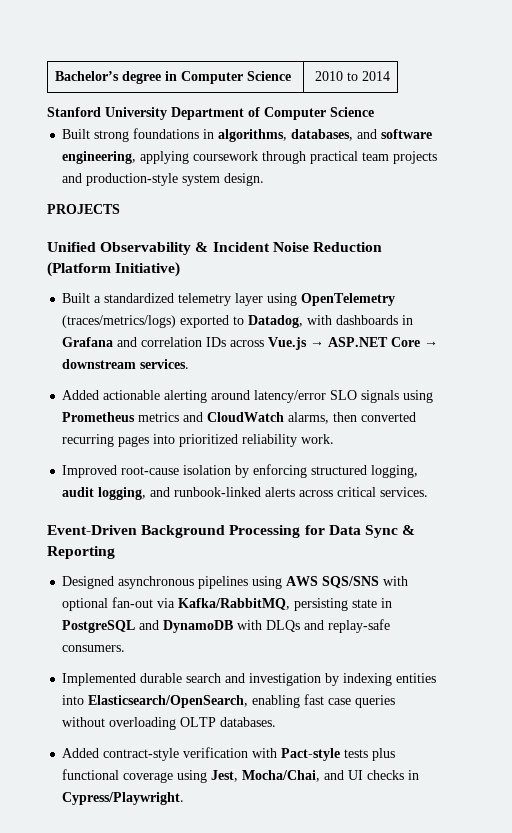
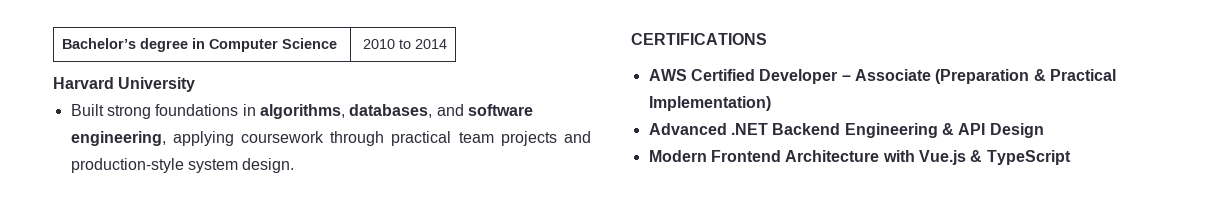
[47,107,101,117] Stanford -> [53,77,114,89] Harvard
[171,107,374,120] Department of Computer Science -> (196, 84) none
[47,204,120,214] [47,242,382,255] [47,262,181,277] [62,293,396,306] [62,315,414,328] [62,337,439,350] [62,359,190,369] [62,390,434,403] [62,412,417,424] [62,434,335,447] [62,464,419,478] [62,487,429,500] [47,525,416,538] [47,546,115,559] [62,576,409,589] [62,597,393,611] [62,619,391,633] [62,645,126,652] [62,673,437,686] [62,694,396,708] [62,717,277,730] [62,747,396,761] [62,769,420,783] [62,792,185,805] PROJECTS // Unified Observability & Incident Noise Reduction (Platform Initiative) // Built a standardized telemetry layer using OpenTelemetry (traces/metrics/logs) exported to Datadog, with dashboards in Grafana and correlation IDs across Vue.js → ASP.NET Core → downstream services. // Added actionable alerting around latency/error SLO signals using Prometheus metrics and CloudWatch alarms, then converted recurring pages into prioritized reliability work. // Improved root-cause isolation by enforcing structured logging, audit logging, and runbook-linked alerts across critical services. // Event-Driven Background Processing for Data Sync & Reporting // Designed asynchronous pipelines using AWS SQS/SNS with optional fan-out via Kafka/RabbitMQ, persisting state in PostgreSQL and DynamoDB with DLQs and replay-safe consumers. // Implemented durable search and investigation by indexing entities into Elasticsearch/OpenSearch, enabling fast case queries without overloading OLTP databases. // Added contract-style verification with Pact-style tests plus functional coverage using Jest, Mocha/Chai, and UI checks in Cypress/Playwright. -> [631,33,767,45] [648,69,1116,84] [648,96,771,111] [648,123,1044,138] [648,150,1071,165] CERTIFICATIONS // AWS Certified Developer – Associate (Preparation & Practical Implementation) // Advanced .NET Backend Engineering & API Design // Modern Frontend Architecture with Vue.js & TypeScript

